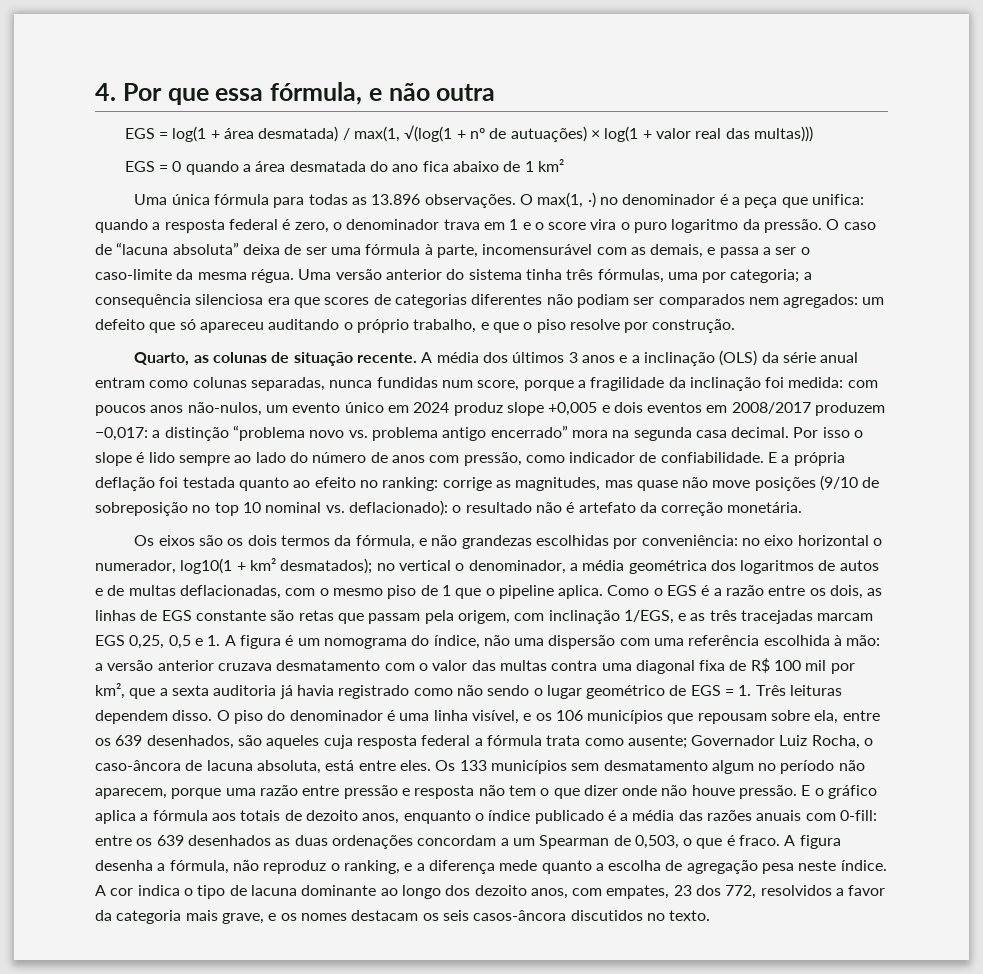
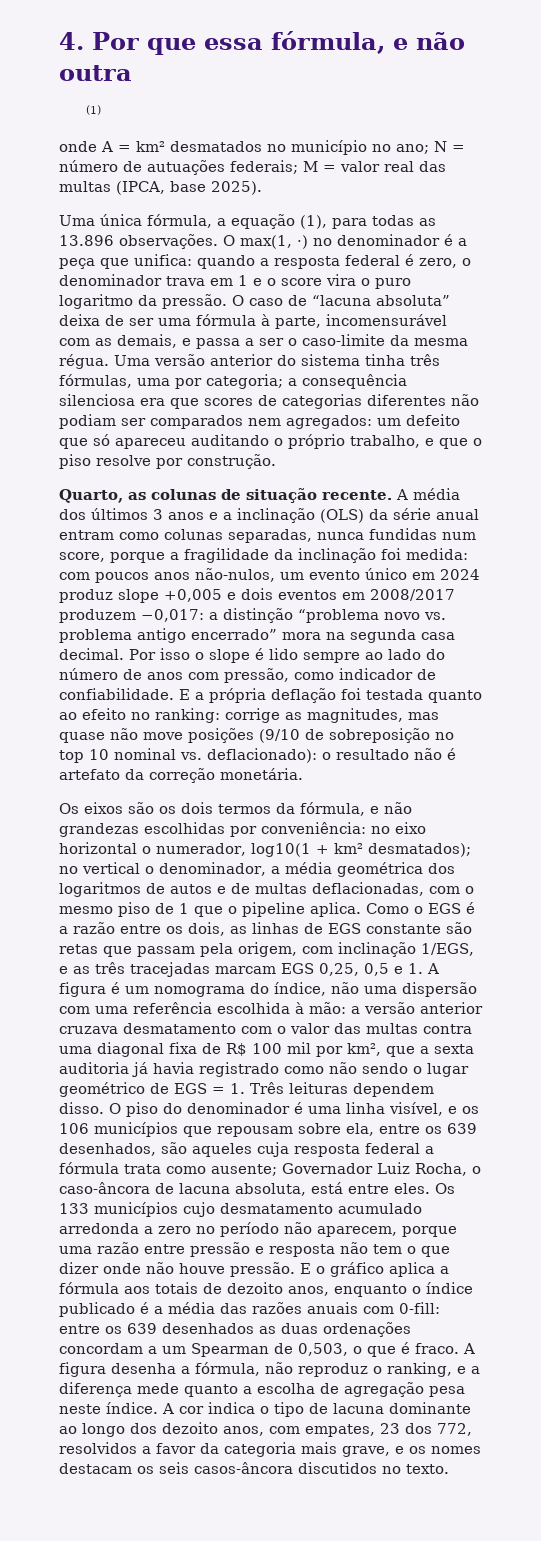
[124,125,813,142] [124,159,564,175] [134,194,270,205] EGS = log(1 + área desmatada) / max(1, √(log(1 + nº de autuações) × log(1 + valor real das multas))) // EGS = 0 quando a área desmatada do ano fica abaixo de 1 km² // Uma única fórmula -> [85,105,101,115] [59,140,465,155] [59,160,446,175] [59,181,262,195] [59,214,327,229] (1) // onde A = km² desmatados no município no ano; N = número de autuações federais; M = valor real das multas (IPCA, base 2025). // Uma única fórmula, a equação (1),
[571,760,754,774] sem desmatamento algum -> [183,1202,422,1217] [59,1223,191,1234] cujo desmatamento acumulado arredonda a zero

